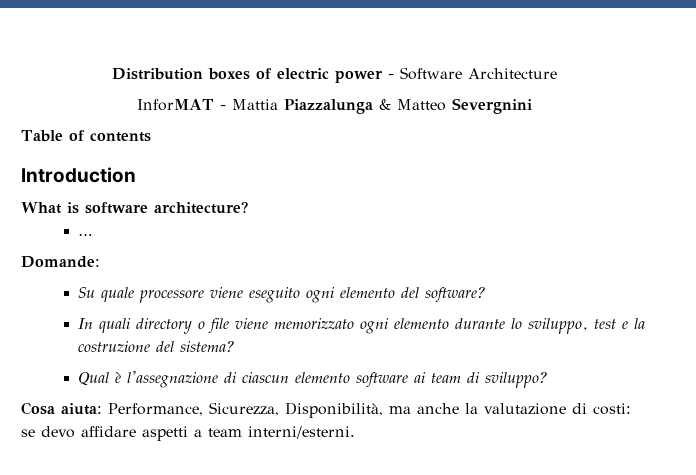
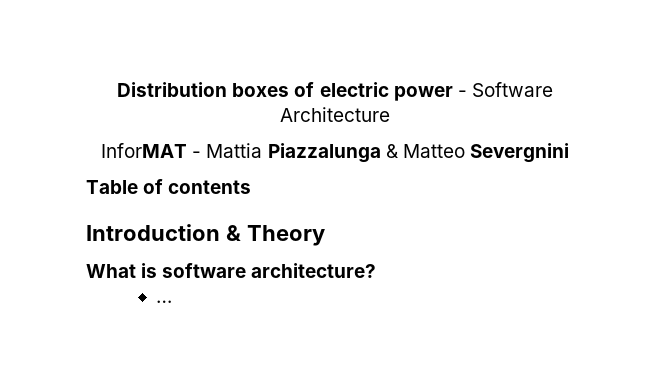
(136, 175) none -> [225,225,325,246] & Theory
[21,256,100,268] [78,287,487,303] [78,318,646,334] [78,341,236,352] [78,371,549,388] [21,402,631,418] [21,426,355,441] // Domande: // Su quale processore viene eseguito ogni elemento del software? // In quali directory o file viene memorizzato ogni elemento durante lo sviluppo, test e la costruzione del sistema? // Qual è l'assegnazione di ciascun elemento software ai team di sviluppo? // Cosa aiuta: Performance, Sicurezza, Disponibilità, ma anche la valutazione di costi: se devo affidare aspetti a team interni/esterni. -> (172, 301) none

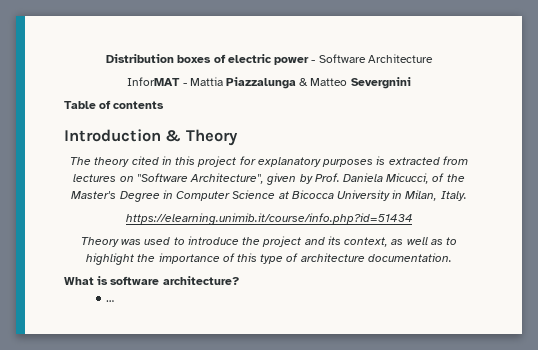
(325, 235) none -> [70,156,468,167] [73,173,465,185] [71,190,467,202] [125,213,413,225] [80,236,458,247] [86,253,452,265] // The theory cited in this project for explanatory purposes is extracted from lectures on "Software Architecture", given by Prof. Daniela Micucci, of the Master's Degree in Computer Science at Bicocca University in Milan, Italy. // https://elearning.unimib.it/course/info.php?id=51434 // Theory was used to introduce the project and its context, as well as to highlight the importance of this type of architecture documentation.

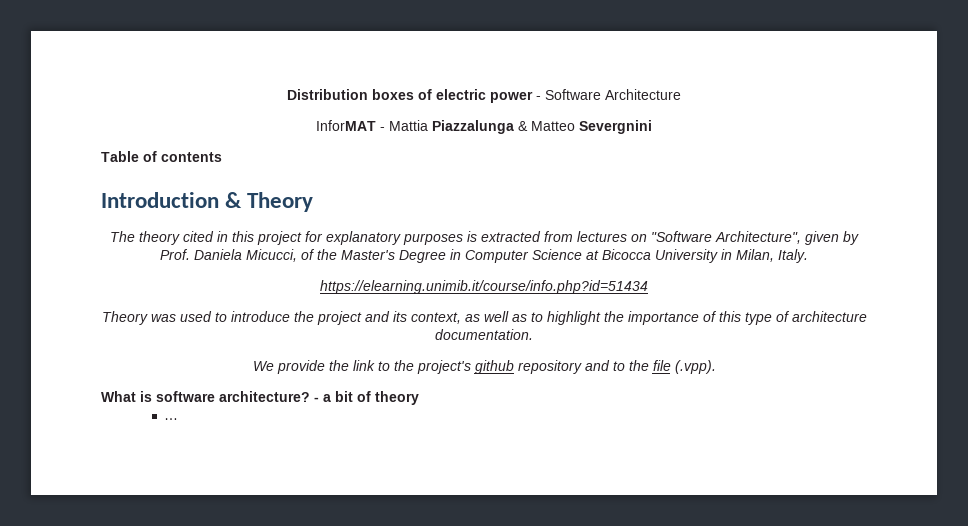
(452, 257) none -> [252,360,716,374] // We provide the link to the project's github repository and to the file (.vpp).
(239, 280) none -> [314,391,419,405] - a bit of theory

